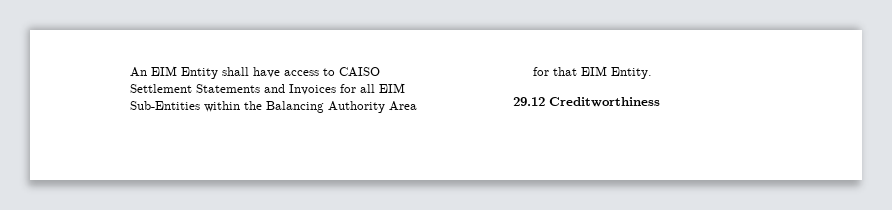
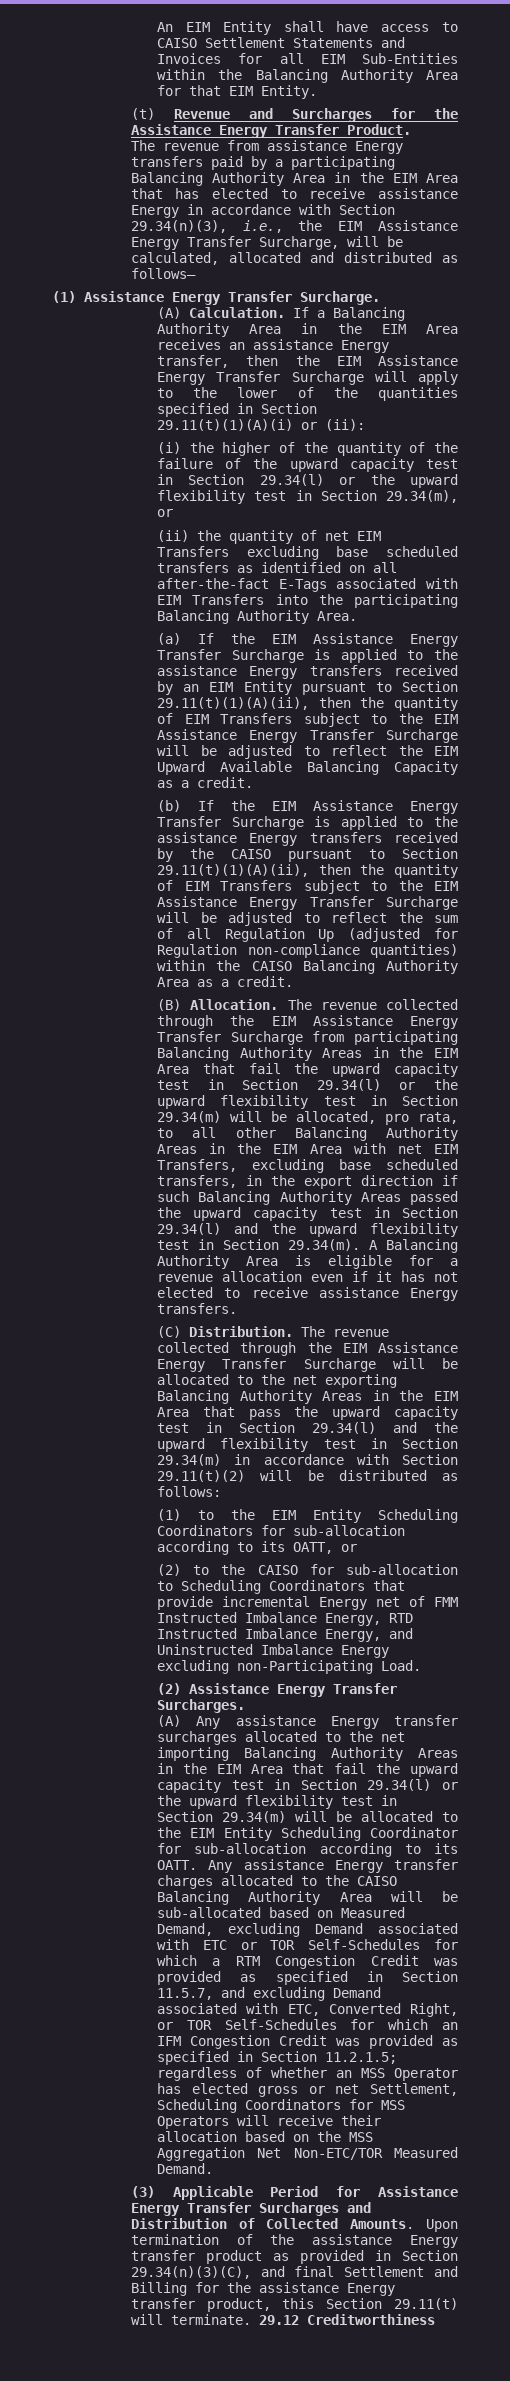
(652, 73) none -> [130,108,458,122] [130,124,411,138] [130,140,403,154] [130,156,395,170] [130,172,459,186] [130,188,458,199] [130,204,395,218] [130,220,458,233] [130,236,403,250] [130,252,458,265] [130,268,196,279] [52,291,380,305] [157,307,406,321] [157,323,458,337] [157,339,390,353] [157,355,458,368] [157,371,458,385] [157,387,458,401] [157,403,318,417] [157,419,366,431] [157,442,458,456] [157,458,458,472] [157,474,459,488] [157,490,458,504] [157,509,174,517] [157,530,382,544] [157,546,458,560] [157,562,398,573] [157,578,458,592] [157,594,458,608] [157,610,358,624] [157,633,458,647] [157,649,459,663] [157,665,458,679] [157,681,458,695] [157,697,459,711] [157,713,458,727] [157,729,458,743] [157,745,458,759] [157,761,458,775] [157,777,254,788] [157,800,458,814] [157,816,459,830] [157,832,458,846] [157,848,458,862] [157,864,459,878] [157,880,458,894] [157,896,458,910] [157,912,458,926] [157,928,458,942] [157,944,458,958] [157,960,458,974] [157,976,294,987] [157,999,458,1011] [157,1015,458,1029] [157,1031,458,1045] [157,1047,459,1061] [157,1063,458,1077] [157,1079,459,1091] [157,1095,458,1109] [157,1111,458,1125] [157,1127,458,1141] [157,1143,459,1154] [157,1159,458,1173] [157,1175,458,1189] [157,1191,458,1205] [157,1207,458,1221] [157,1223,458,1237] [157,1239,458,1253] [157,1255,458,1269] [157,1271,458,1282] [157,1287,458,1301] [157,1303,238,1314] [157,1326,390,1338] [157,1342,458,1356] [157,1358,458,1372] [157,1374,398,1388] [157,1390,459,1404] [157,1406,458,1420] [157,1422,458,1434] [157,1438,458,1452] [157,1454,458,1466] [157,1470,458,1482] [157,1486,222,1497] [157,1509,458,1523] [157,1525,406,1536] [157,1541,358,1555] [157,1564,458,1576] [157,1580,406,1594] [157,1596,458,1610] [157,1612,414,1626] [157,1628,414,1642] [157,1644,390,1658] [157,1660,422,1674] [157,1683,398,1697] [157,1699,246,1713] [157,1715,458,1729] [157,1731,406,1745] [157,1747,458,1761] [157,1763,458,1777] [157,1779,459,1793] [157,1795,398,1809] [157,1811,458,1823] [157,1827,458,1841] [157,1843,458,1857] [157,1859,458,1873] [157,1875,398,1889] [157,1891,458,1905] [157,1907,406,1918] [157,1923,458,1937] [157,1939,458,1950] [157,1955,458,1969] [157,1971,458,1985] [157,1987,382,2001] [157,2003,458,2017] [157,2019,458,2030] [157,2035,458,2049] [157,2051,398,2065] [157,2067,458,2081] [157,2083,459,2097] [157,2099,406,2113] [157,2115,382,2129] [157,2131,374,2142] [157,2147,458,2161] [157,2163,214,2174] [130,2186,458,2200] [130,2202,371,2216] [130,2218,458,2232] [130,2234,458,2248] [130,2250,458,2264] [130,2266,458,2279] [130,2282,395,2296] [130,2298,458,2312] [130,2314,251,2325] (t) Revenue and Surcharges for the Assistance Energy Transfer Product. // The revenue from assistance Energy transfers paid by a participating Balancing Authority Area in the EIM Area that has elected to receive assistance Energy in accordance with Section 29.34(n)(3), i.e., the EIM Assistance Energy Transfer Surcharge, will be calculated, allocated and distributed as follows— // (1) Assistance Energy Transfer Surcharge. // (A) Calculation. If a Balancing Authority Area in the EIM Area receives an assistance Energy transfer, then the EIM Assistance Energy Transfer Surcharge will apply to the lower of the quantities specified in Section 29.11(t)(1)(A)(i) or (ii): // (i) the higher of the quantity of the failure of the upward capacity test in Section 29.34(l) or the upward flexibility test in Section 29.34(m), or // (ii) the quantity of net EIM Transfers excluding base scheduled transfers as identified on all after-the-fact E-Tags associated with EIM Transfers into the participating Balancing Authority Area. // (a) If the EIM Assistance Energy Transfer Surcharge is applied to the assistance Energy transfers received by an EIM Entity pursuant to Section 29.11(t)(1)(A)(ii), then the quantity of EIM Transfers subject to the EIM Assistance Energy Transfer Surcharge will be adjusted to reflect the EIM Upward Available Balancing Capacity as a credit. // (b) If the EIM Assistance Energy Transfer Surcharge is applied to the assistance Energy transfers received by the CAISO pursuant to Section 29.11(t)(1)(A)(ii), then the quantity of EIM Transfers subject to the EIM Assistance Energy Transfer Surcharge will be adjusted to reflect the sum of all Regulation Up (adjusted for Regulation non-compliance quantities) within the CAISO Balancing Authority Area as a credit. // (B) Allocation. The revenue collected through the EIM Assistance Energy Transfer Surcharge from participating Balancing Authority Areas in the EIM Area that fail the upward capacity test in Section 29.34(l) or the upward flexibility test in Section 29.34(m) will be allocated, pro rata, to all other Balancing Authority Areas in the EIM Area with net EIM Transfers, excluding base scheduled transfers, in the export direction if such Balancing Authority Areas passed the upward capacity test in Section 29.34(l) and the upward flexibility test in Section 29.34(m). A Balancing Authority Area is eligible for a revenue allocation even if it has not elected to receive assistance Energy transfers. // (C) Distribution. The revenue collected through the EIM Assistance Energy Transfer Surcharge will be allocated to the net exporting Balancing Authority Areas in the EIM Area that pass the upward capacity test in Section 29.34(l) and the upward flexibility test in Section 29.34(m) in accordance with Section 29.11(t)(2) will be distributed as follows: // (1) to the EIM Entity Scheduling Coordinators for sub-allocation according to its OATT, or // (2) to the CAISO for sub-allocation to Scheduling Coordinators that provide incremental Energy net of FMM Instructed Imbalance Energy, RTD Instructed Imbalance Energy, and Uninstructed Imbalance Energy excluding non-Participating Load. // (2) Assistance Energy Transfer Surcharges. // (A) Any assistance Energy transfer surcharges allocated to the net importing Balancing Authority Areas in the EIM Area that fail the upward capacity test in Section 29.34(l) or the upward flexibility test in Section 29.34(m) will be allocated to the EIM Entity Scheduling Coordinator for sub-allocation according to its OATT. Any assistance Energy transfer charges allocated to the CAISO Balancing Authority Area will be sub-allocated based on Measured Demand, excluding Demand associated with ETC or TOR Self-Schedules for which a RTM Congestion Credit was provided as specified in Section 11.5.7, and excluding Demand associated with ETC, Converted Right, or TOR Self-Schedules for which an IFM Congestion Credit was provided as specified in Section 11.2.1.5; regardless of whether an MSS Operator has elected gross or net Settlement, Scheduling Coordinators for MSS Operators will receive their allocation based on the MSS Aggregation Net Non-ETC/TOR Measured Demand. // (3) Applicable Period for Assistance Energy Transfer Surcharges and Distribution of Collected Amounts. Upon termination of the assistance Energy transfer product as provided in Section 29.34(n)(3)(C), and final Settlement and Billing for the assistance Energy transfer product, this Section 29.11(t) will terminate.

